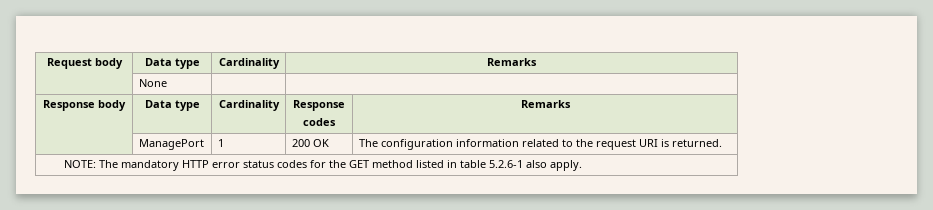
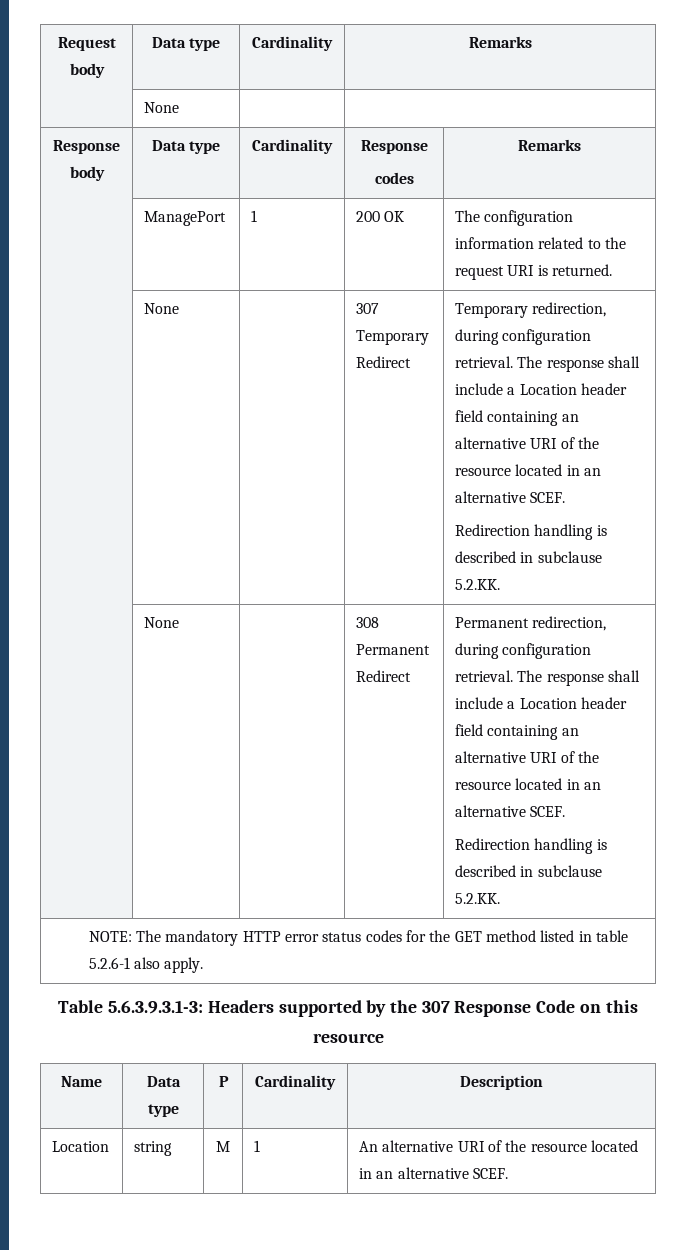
(722, 143) none -> [144,303,180,314] [356,303,380,314] [356,330,430,345] [356,356,412,368] [455,302,607,318] [455,329,592,345] [455,356,641,372] [455,383,628,395] [455,410,579,426] [455,437,600,449] [455,464,602,476] [455,491,566,503] [455,524,607,540] [455,551,602,563] [455,579,501,590] [144,617,180,628] [356,617,380,628] [356,644,431,655] [356,670,412,682] [455,616,607,631] [455,643,592,659] [455,670,641,686] [455,697,628,709] [455,724,579,740] [455,751,600,763] [455,778,602,790] [455,805,566,817] [455,838,607,854] [455,865,602,877] [455,893,501,904] // | None | | 307 Temporary Redirect | Temporary redirection, during configuration retrieval. The response shall include a Location header field containing an alternative URI of the resource located in an alternative SCEF. // Redirection handling is described in subclause 5.2.KK. // | None | | 308 Permanent Redirect | Permanent redirection, during configuration retrieval. The response shall include a Location header field containing an alternative URI of the resource located in an alternative SCEF. // Redirection handling is described in subclause 5.2.KK.
(582, 165) none -> [58,1000,638,1017] [312,1033,384,1043] [61,1076,102,1087] [146,1076,181,1087] [147,1104,179,1117] [218,1076,229,1087] [255,1075,336,1090] [460,1075,543,1090] [52,1141,110,1152] [134,1141,173,1156] [216,1141,230,1152] [254,1140,261,1152] [359,1140,639,1152] [359,1167,509,1179] // Table 5.6.3.9.3.1-3: Headers supported by the 307 Response Code on this resource // Name | Data type | P | Cardinality | Description // Location | string | M | 1 | An alternative URI of the resource located in an alternative SCEF.

